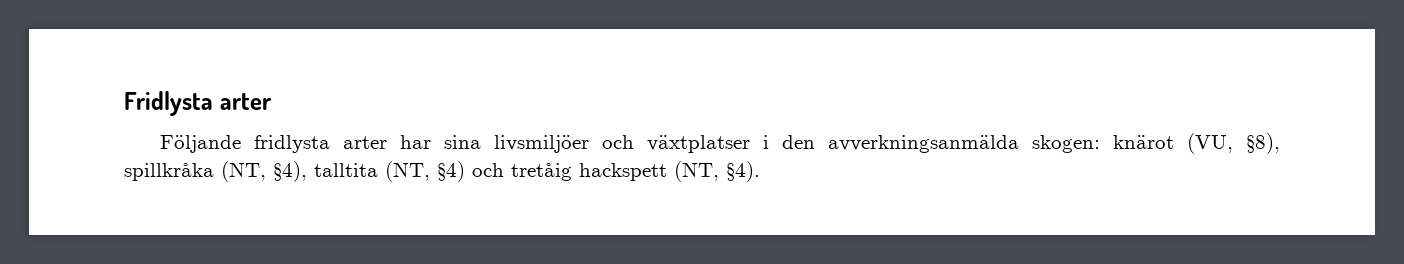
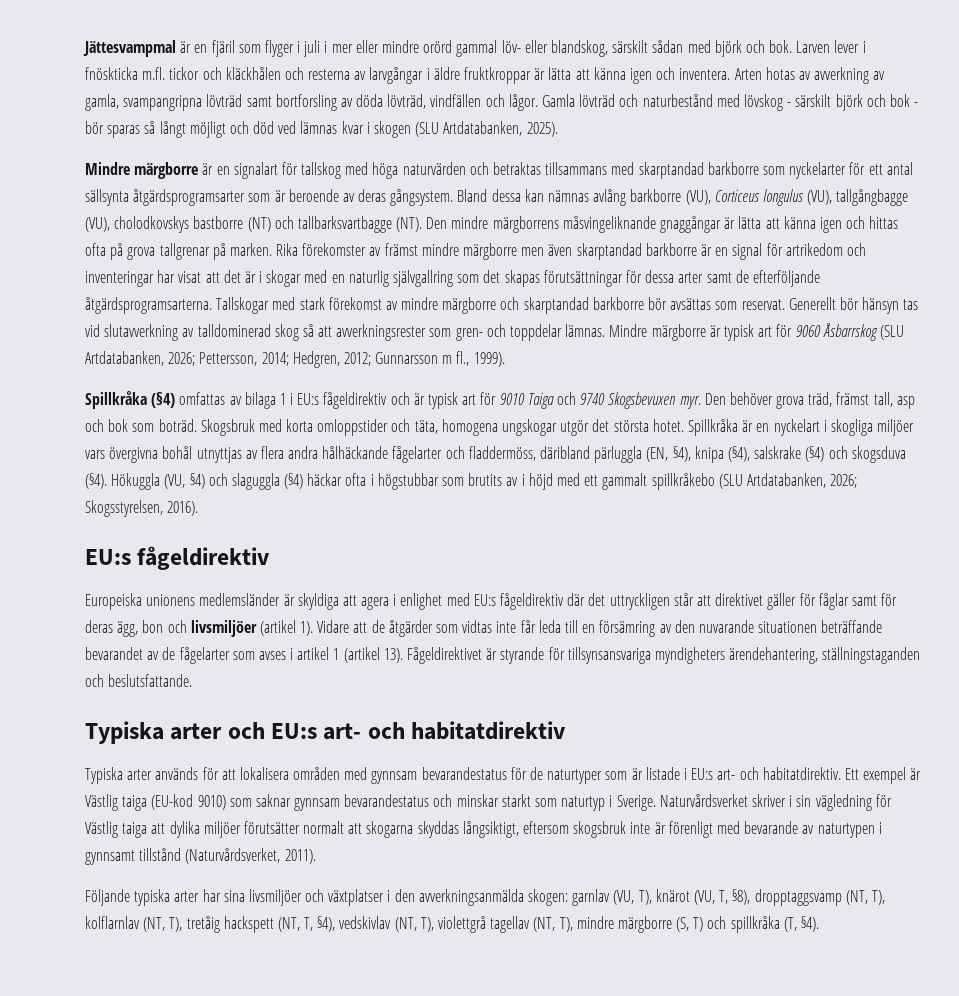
[124,91,272,116] Fridlysta arter -> [83,40,866,57] [85,67,886,84] [85,94,919,111] [85,121,558,138] [85,162,913,179] [85,189,909,206] [85,216,899,233] [85,243,866,260] [85,270,820,287] [85,297,919,314] [85,323,904,341] [85,351,505,368] [85,391,915,409] [85,419,915,436] [85,446,906,463] [85,473,858,490] [85,500,199,517] [85,546,270,570] [85,593,898,610] [85,620,883,637] [85,647,921,664] [85,674,193,687] [85,721,566,744] [85,767,922,784] [85,794,892,811] [85,821,882,838] [85,848,316,865] Jättesvampmal är en fjäril som flyger i juli i mer eller mindre orörd gammal löv- eller blandskog, särskilt sådan med björk och bok. Larven lever i fnöskticka m.fl. tickor och kläckhålen och resterna av larvgångar i äldre fruktkroppar är lätta att känna igen och inventera. Arten hotas av avverkning av gamla, svampangripna lövträd samt bortforsling av döda lövträd, vindfällen och lågor. Gamla lövträd och naturbestånd med lövskog - särskilt björk och bok - bör sparas så långt möjligt och död ved lämnas kvar i skogen (SLU Artdatabanken, 2025). // Mindre märgborre är en signalart för tallskog med höga naturvärden och betraktas tillsammans med skarptandad barkborre som nyckelarter för ett antal sällsynta åtgärdsprogramsarter som är beroende av deras gångsystem. Bland dessa kan nämnas avlång barkborre (VU), Corticeus longulus (VU), tallgångbagge (VU), cholodkovskys bastborre (NT) och tallbarksvartbagge (NT). Den mindre märgborrens måsvingeliknande gnaggångar är lätta att känna igen och hittas ofta på grova tallgrenar på marken. Rika förekomster av främst mindre märgborre men även skarptandad barkborre är en signal för artrikedom och inventeringar har visat att det är i skogar med en naturlig självgallring som det skapas förutsättningar för dessa arter samt de efterföljande åtgärdsprogramsarterna. Tallskogar med stark förekomst av mindre märgborre och skarptandad barkborre bör avsättas som reservat. Generellt bör hänsyn tas vid slutavverkning av talldominerad skog så att avverkningsrester som gren- och toppdelar lämnas. Mindre märgborre är typisk art för 9060 Åsbarrskog (SLU Artdatabanken, 2026; Pettersson, 2014; Hedgren, 2012; Gunnarsson m fl., 1999). // Spillkråka (§4) omfattas av bilaga 1 i EU:s fågeldirektiv och är typisk art för 9010 Taiga och 9740 Skogsbevuxen myr. Den behöver grova träd, främst tall, asp och bok som boträd. Skogsbruk med korta omloppstider och täta, homogena ungskogar utgör det största hotet. Spillkråka är en nyckelart i skogliga miljöer vars övergivna bohål utnyttjas av flera andra hålhäckande fågelarter och fladdermöss, däribland pärluggla (EN, §4), knipa (§4), salskrake (§4) och skogsduva (§4). Hökuggla (VU, §4) och slaguggla (§4) häckar ofta i högstubbar som brutits av i höjd med ett gammalt spillkråkebo (SLU Artdatabanken, 2026; Skogsstyrelsen, 2016). // EU:s fågeldirektiv // Europeiska unionens medlemsländer är skyldiga att agera i enlighet med EU:s fågeldirektiv där det uttryckligen står att direktivet gäller för fåglar samt för deras ägg, bon och livsmiljöer (artikel 1). Vidare att de åtgärder som vidtas inte får leda till en försämring av den nuvarande situationen beträffande bevarandet av de fågelarter som avses i artikel 1 (artikel 13). Fågeldirektivet är styrande för tillsynsansvariga myndigheters ärendehantering, ställningstaganden och beslutsfattande. // Typiska arter och EU:s art- och habitatdirektiv // Typiska arter används för att lokalisera områden med gynnsam bevarandestatus för de naturtyper som är listade i EU:s art- och habitatdirektiv. Ett exempel är Västlig taiga (EU-kod 9010) som saknar gynnsam bevarandestatus och minskar starkt som naturtyp i Sverige. Naturvårdsverket skriver i sin vägledning för Västlig taiga att dylika miljöer förutsätter normalt att skogarna skyddas långsiktigt, eftersom skogsbruk inte är förenligt med bevarande av naturtypen i gynnsamt tillstånd (Naturvårdsverket, 2011).
[254,135,331,153] fridlysta -> [134,889,171,906] typiska
[1113,133,1280,154] [124,161,719,182] knärot (VU, §8), spillkråka (NT, §4), talltita (NT, §4) och tretåig hackspett (NT, -> [572,889,885,906] [85,916,797,933] garnlav (VU, T), knärot (VU, T, §8), dropptaggsvamp (NT, T), kolflarnlav (NT, T), tretåig hackspett (NT, T, §4), vedskivlav (NT, T), violettgrå tagellav (NT, T), mindre märgborre (S, T) och spillkråka (T,

